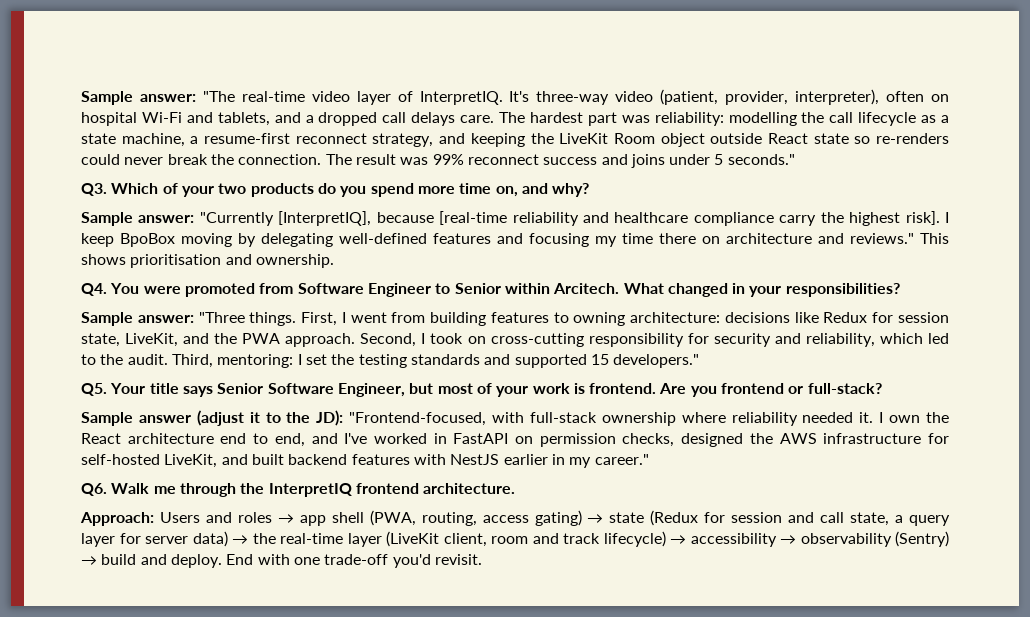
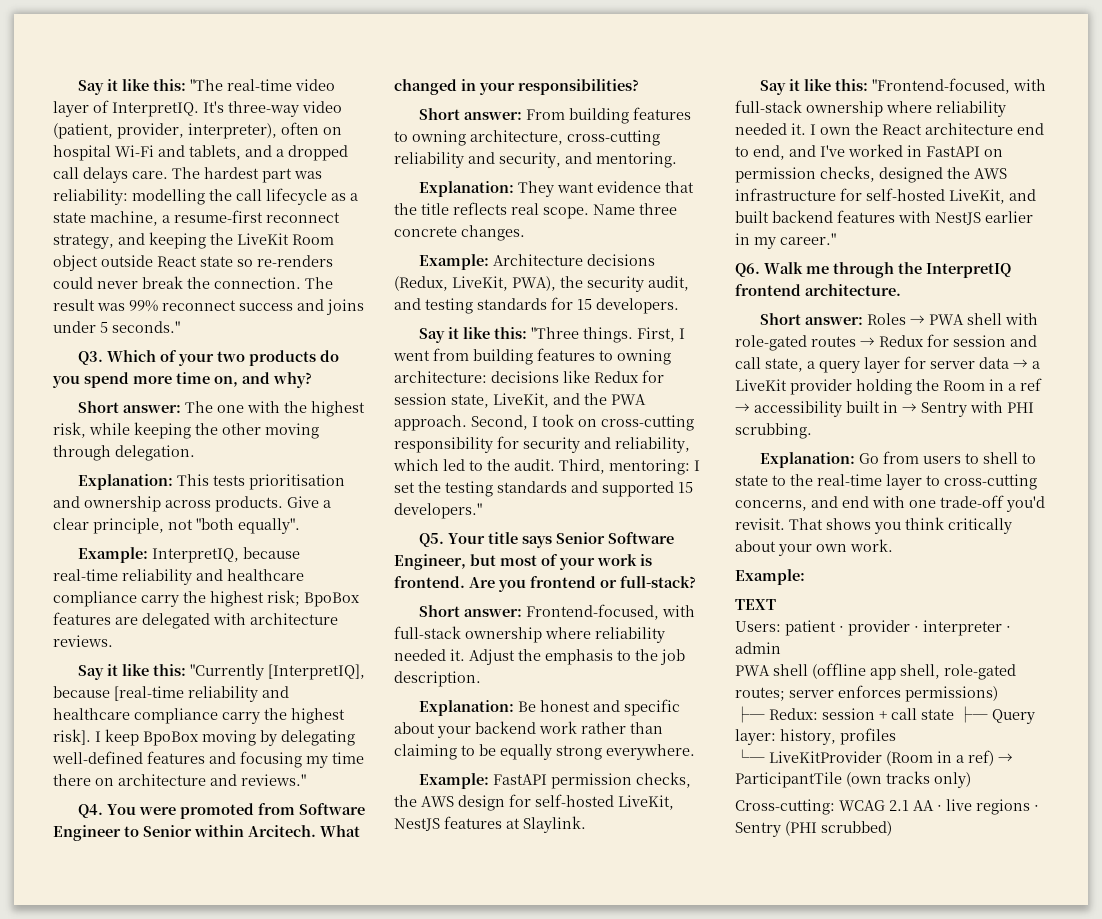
[81,91,196,105] Sample answer: -> [78,79,187,95] Say it like this:
[81,212,195,226] Sample answer: -> [78,401,366,417] [53,422,319,439] [53,445,195,461] [78,474,346,490] [53,496,331,512] [53,518,300,534] [78,547,301,563] [53,569,304,585] [53,590,360,607] [53,612,338,629] [53,635,113,647] [78,664,187,680] Short answer: The one with the highest risk, while keeping the other moving through delegation. // Explanation: This tests prioritisation and ownership across products. Give a clear principle, not "both equally". // Example: InterpretIQ, because real-time reliability and healthcare compliance carry the highest risk; BpoBox features are delegated with architecture reviews. // Say it like this:
[920,233,949,244] [81,254,334,268] This shows prioritisation and ownership. -> (306, 780) none
[81,312,194,326] Sample answer: -> [419,107,692,124] [394,130,660,146] [394,152,677,168] [419,181,695,197] [394,202,677,219] [394,225,525,241] [419,254,656,270] [394,276,689,292] [394,297,679,314] [419,327,528,343] Short answer: From building features to owning architecture, cross-cutting reliability and security, and mentoring. // Explanation: They want evidence that the title reflects real scope. Name three concrete changes. // Example: Architecture decisions (Redux, LiveKit, PWA), the security audit, and testing standards for 15 developers. // Say it like this:
[81,410,344,426] Sample answer (adjust it to the JD): -> [419,604,696,620] [394,626,665,643] [394,649,685,665] [394,671,481,687] [419,699,681,716] [394,721,663,738] [394,744,695,760] [419,772,692,789] [394,794,674,811] [394,816,586,833] [760,79,869,95] Short answer: Frontend-focused, with full-stack ownership where reliability needed it. Adjust the emphasis to the job description. // Explanation: Be honest and specific about your backend work rather than claiming to be equally strong everywhere. // Example: FastAPI permission checks, the AWS design for self-hosted LiveKit, NestJS features at Slaylink. // Say it like this:
[80,510,699,526] Approach: Users and roles → app shell (PWA, routing, access gating) → state (Redux -> [760,313,1039,325] [735,335,924,351] Short answer: Roles → PWA shell with role-gated routes → Redux
[192,531,949,547] [81,554,254,568] data) → the real-time layer (LiveKit client, room and track lifecycle) → accessibility → observability (Sentry) → build and deploy. End -> [979,357,1040,369] [735,378,1042,395] [735,401,1034,417] [735,423,812,439] [760,451,1037,468] [735,474,1037,490] [735,496,869,511] data → a LiveKit provider holding the Room in a ref → accessibility built in → Sentry with PHI scrubbing. // Explanation: Go from users to shell to state to the real-time layer to cross-cutting concerns, and end
(482, 559) none -> [789,517,1012,534] [735,539,893,556] [735,569,805,585] [735,599,776,610] [735,620,1011,636] [735,642,781,654] [735,663,1016,680] [735,685,998,702] [735,706,1035,724] [735,728,896,745] [735,749,1013,766] [735,771,971,788] [735,799,1039,815] [735,821,892,837] That shows you think critically about your own work. // Example: // TEXT // Users: patient · provider · interpreter · admin // PWA shell (offline app shell, role-gated routes; server enforces permissions) // ├─ Redux: session + call state ├─ Query layer: history, profiles // └─ LiveKitProvider (Room in a ref) → ParticipantTile (own tracks only) // Cross-cutting: WCAG 2.1 AA · live regions · Sentry (PHI scrubbed)

